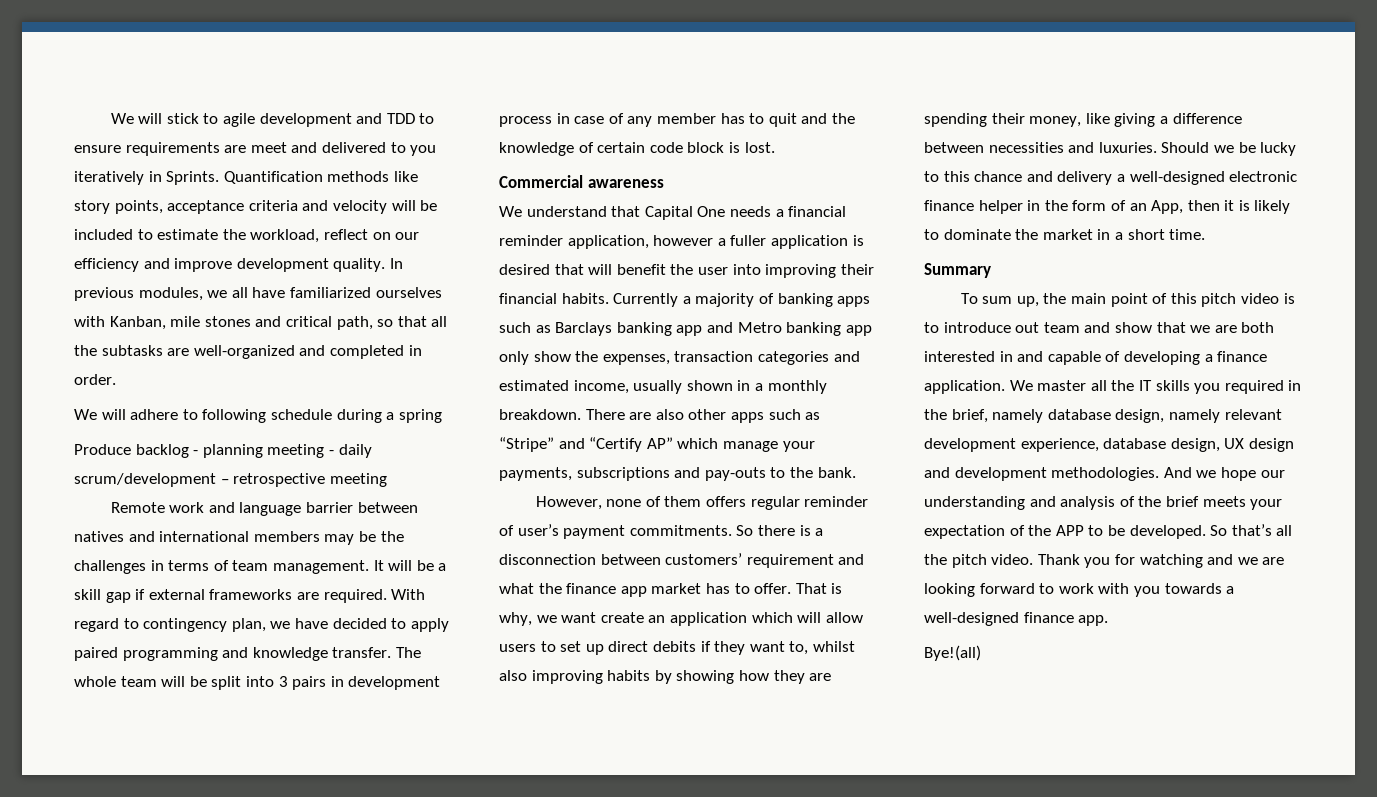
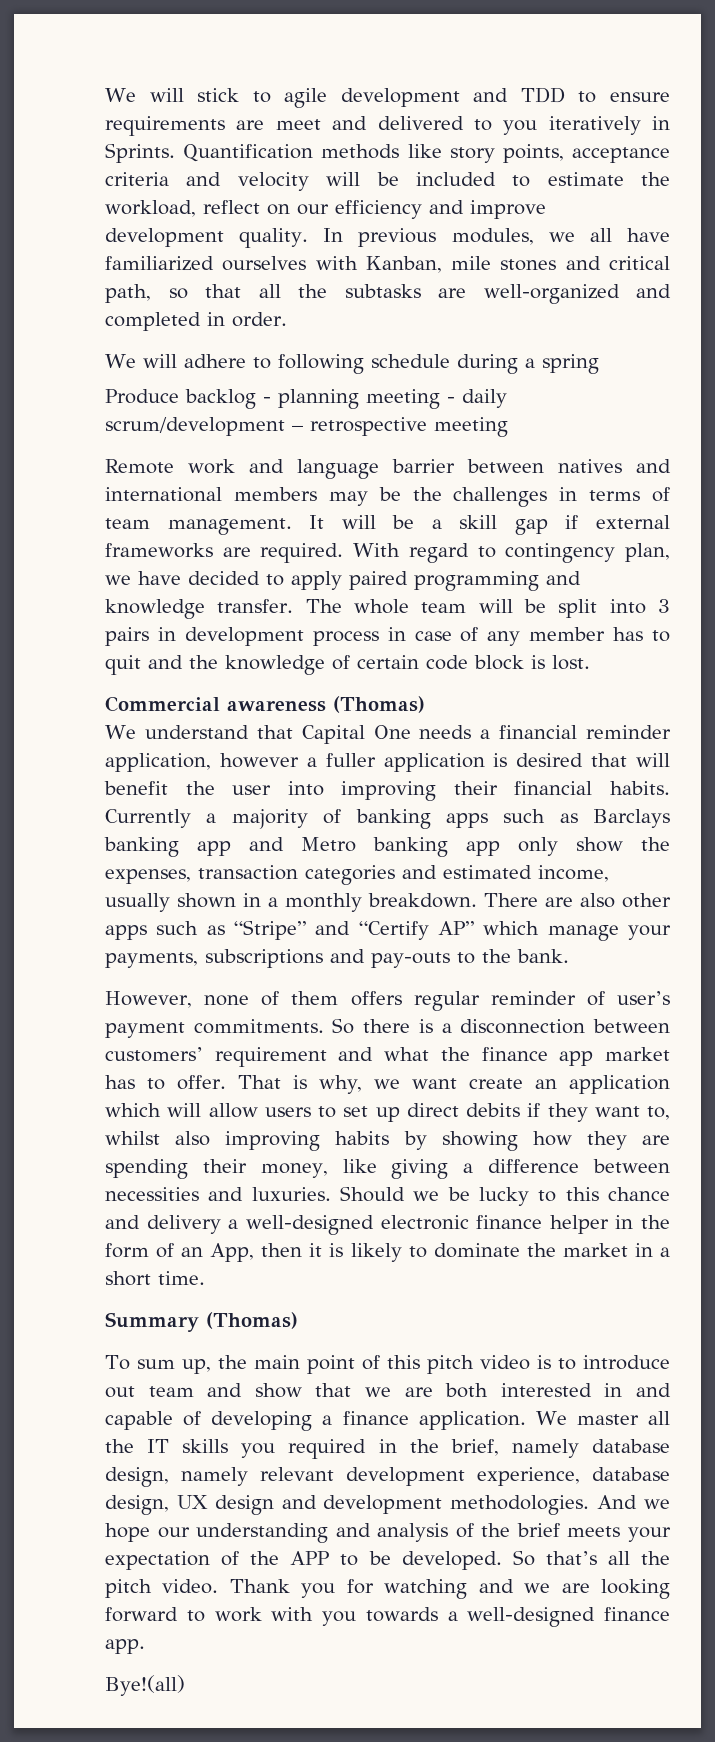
(664, 183) none -> [333,696,425,713] (Thomas)
(991, 270) none -> [206,1312,298,1329] (Thomas)

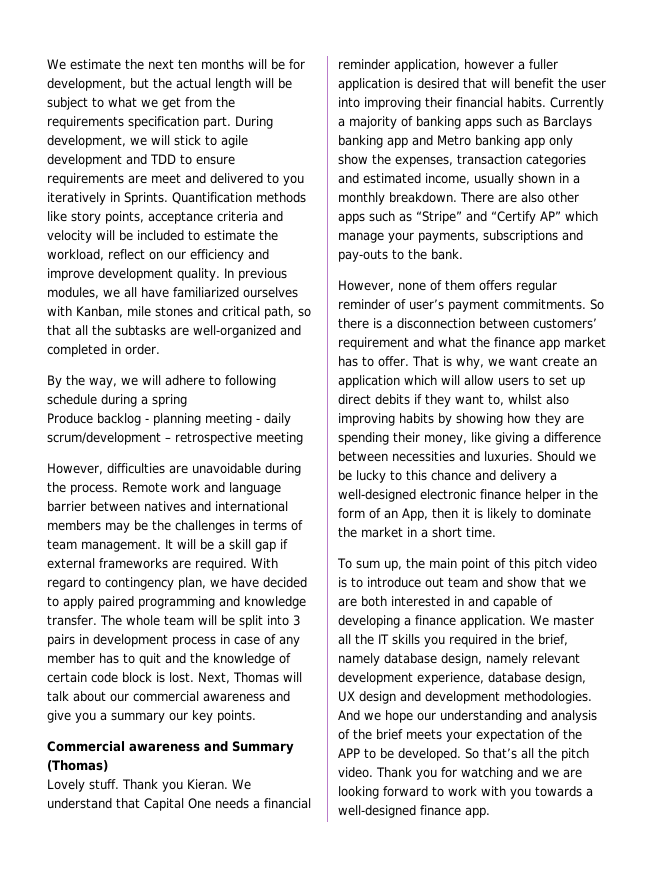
[105,88,136,102] We -> [47,59,305,70] [47,78,292,91] [47,97,235,110] [47,116,273,129] [47,135,147,148] We estimate the next ten months will be for development, but the actual length will be subject to what we get from the requirements specification part. During development, we
[105,354,136,368] We -> [47,375,138,388] By the way, we
(508, 427) none -> [47,463,301,476] [47,482,118,495] However, difficulties are unavoidable during the process.
(590, 662) none -> [198,672,302,684] [47,691,290,702] [47,710,256,723] Next, Thomas will talk about our commercial awareness and give you a summary our key points.
[333,696,425,713] (Thomas) // -> [204,741,294,754] [47,760,108,772] [47,779,228,792] and Summary (Thomas) // Lovely stuff. Thank you Kieran.
[105,1312,298,1332] // Summary (Thomas) -> (496, 532) none
[105,1675,185,1696] // Bye!(all) -> (490, 812) none

